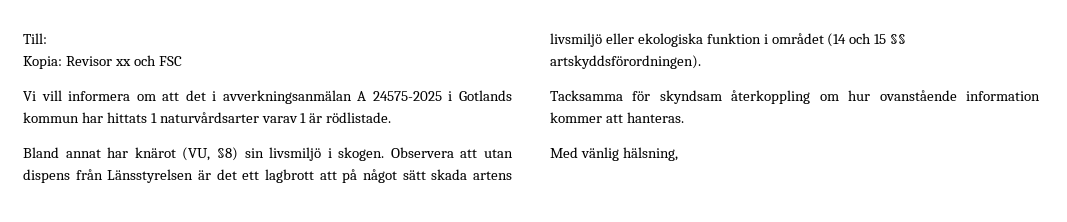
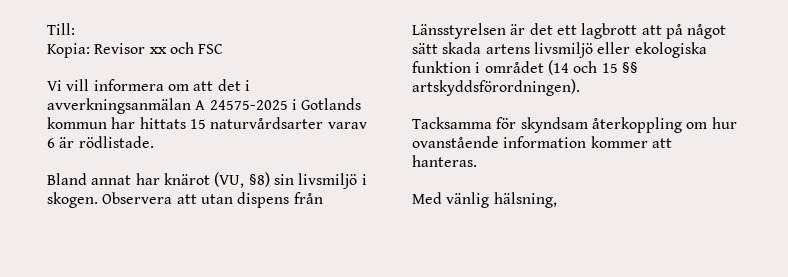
[150,113,157,123] 1 -> [189,119,206,129] 15
[300,113,307,123] 1 -> [47,138,55,148] 6

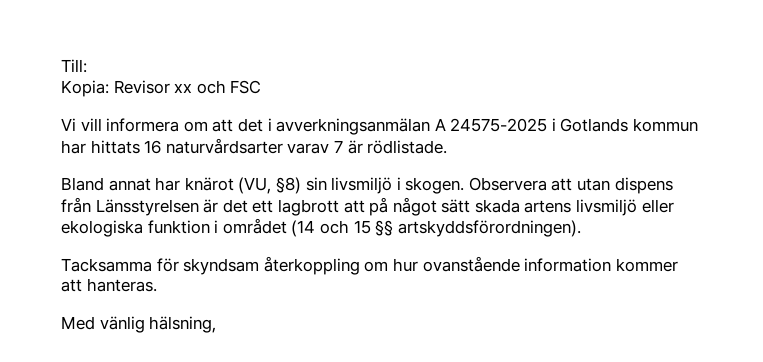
[189,119,206,129] 15 -> [144,140,162,154] 16
[47,138,55,148] 6 -> [333,140,343,153] 7

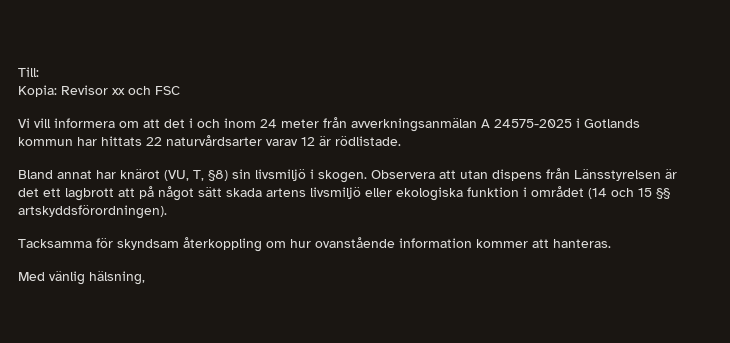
(272, 124) none -> [197,117,347,128] och inom 24 meter från
[144,140,162,154] 16 -> [146,137,162,146] 22
[333,140,343,153] 7 -> [301,137,315,146] 12
(272, 185) none -> [193,170,204,181] T,

